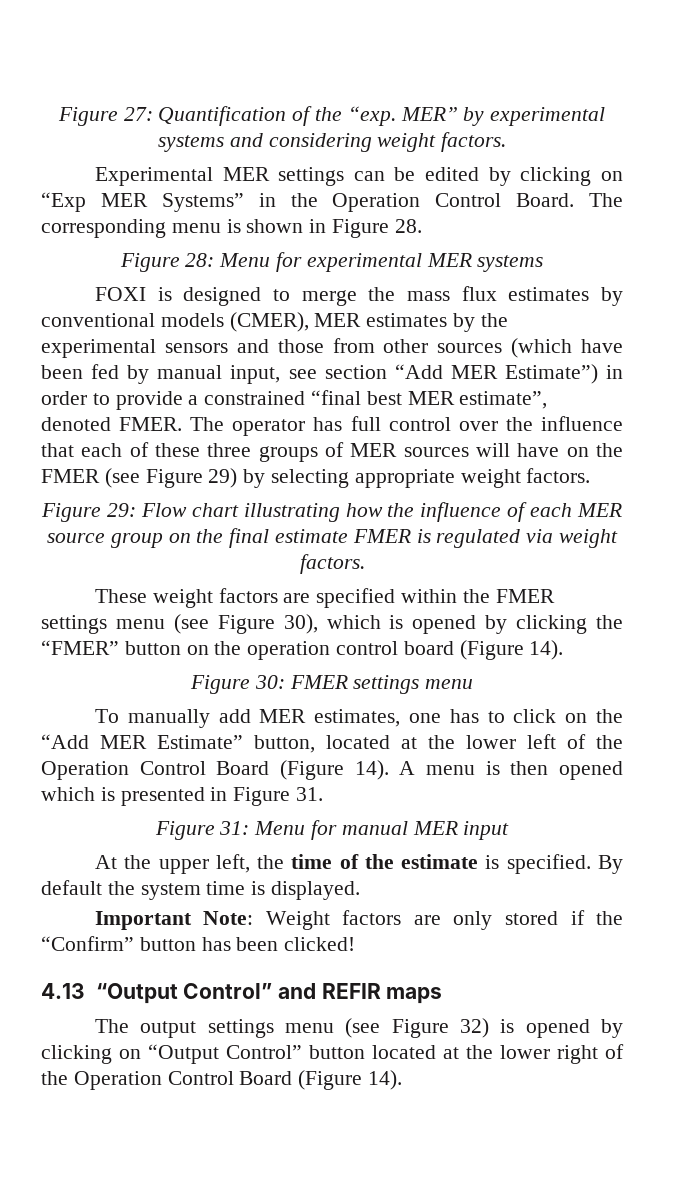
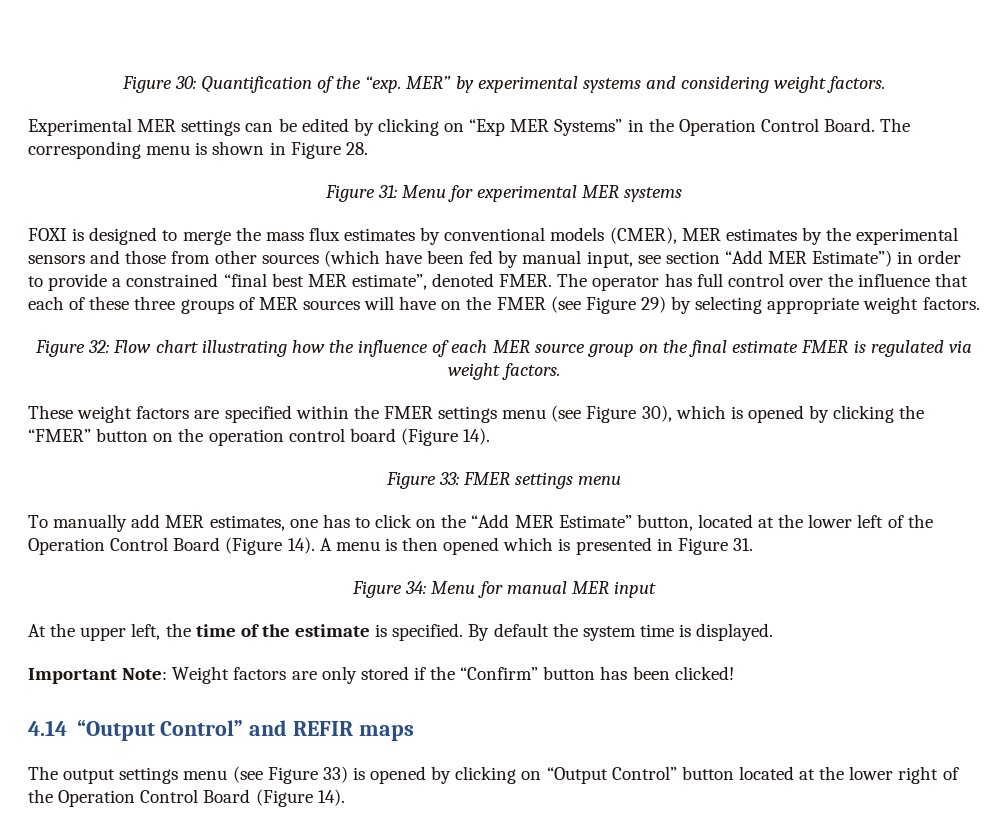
[57,107,153,126] Figure 27: -> [121,76,196,93] Figure 30:
[185,253,215,267] 28: -> [377,185,397,198] 31:
[107,503,137,517] 29: -> [88,340,110,353] 32:
[254,675,285,689] 30: -> [438,472,459,485] 33:
[219,821,250,835] 31: -> [405,581,427,594] 34:
[41,983,85,999] 4.13 -> [28,720,67,736] 4.14
[459,1018,489,1038] 32) -> [322,766,348,783] 33)

